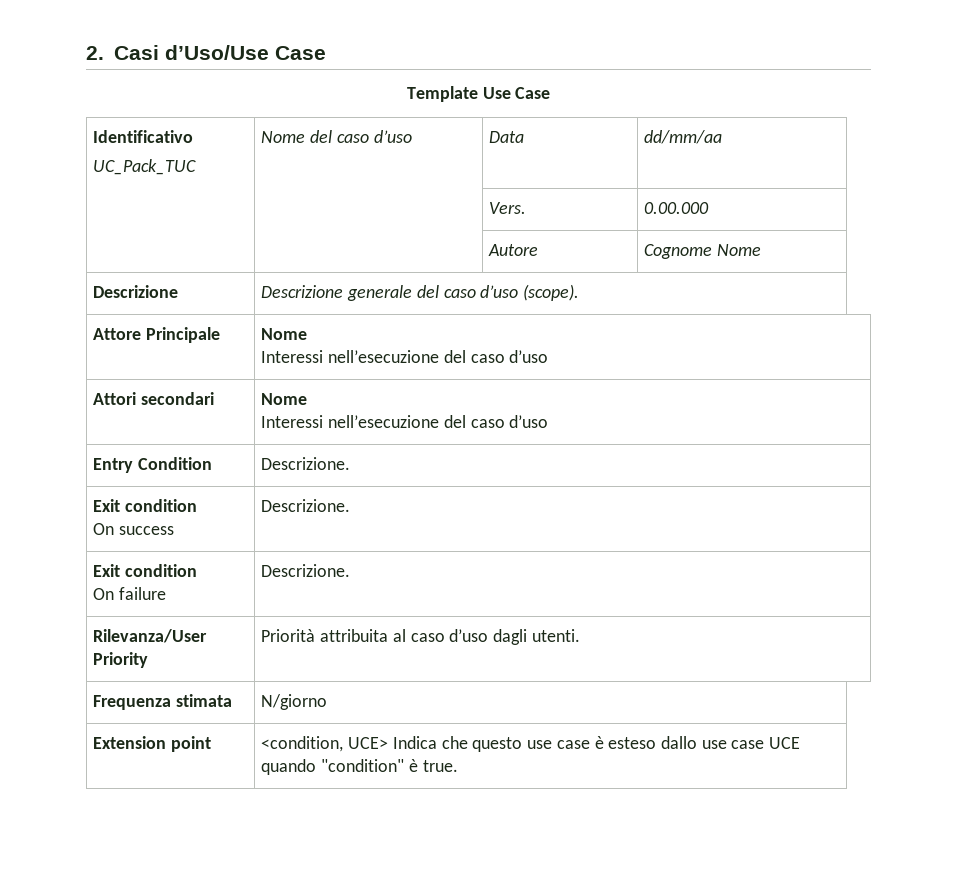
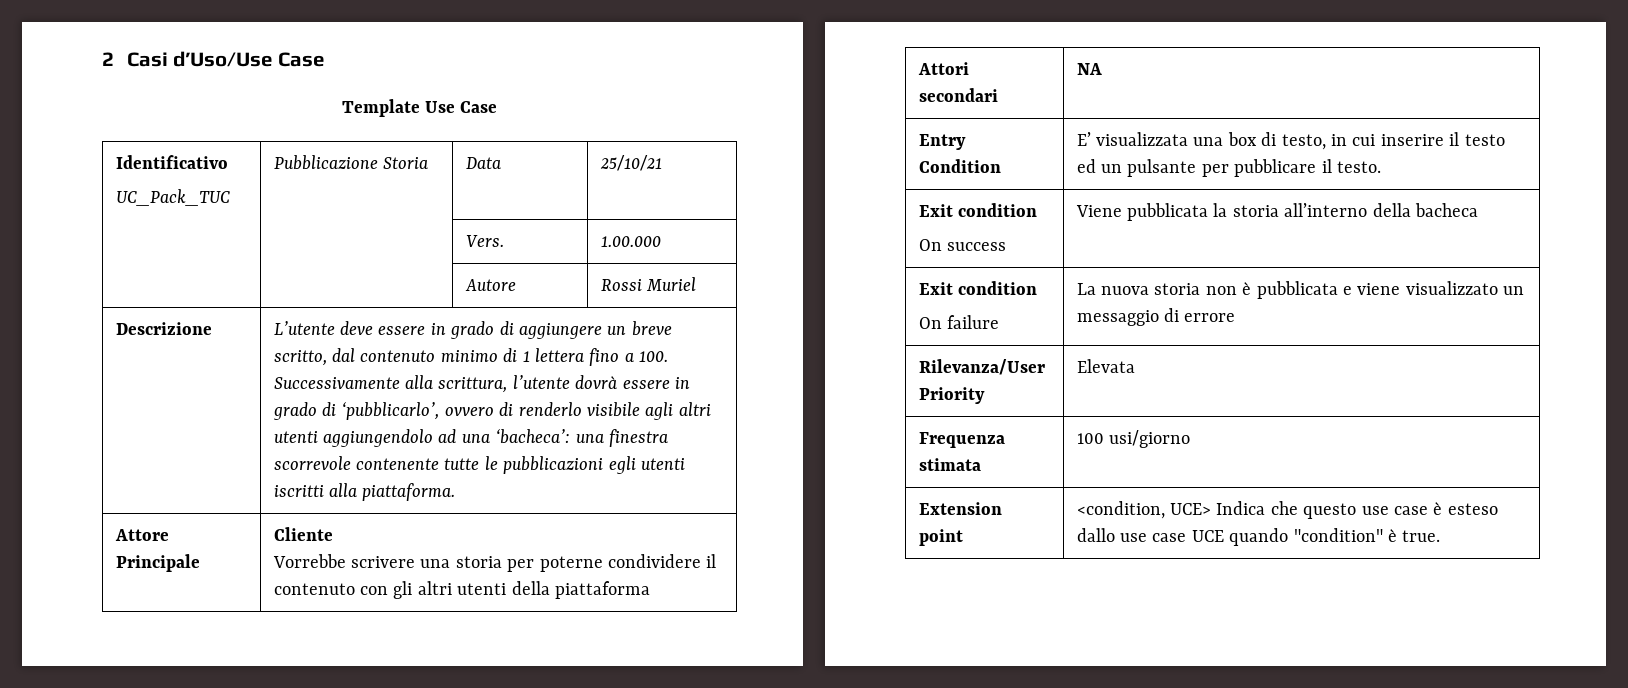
[86,46,104,60] 2. -> [102,52,114,66] 2
[261,130,412,143] Nome del caso d’uso -> [273,155,428,170] Pubblicazione Storia
[644,130,723,144] dd/mm/aa -> [599,155,662,171] 25/10/21
[644,202,710,214] 0.00.000 -> [600,236,661,247] 1.00.000
[644,244,762,259] Cognome Nome -> [600,277,696,291] Rossi Muriel
[261,284,580,301] [93,327,221,343] [261,328,308,340] [261,350,549,363] [93,392,215,405] [261,393,308,405] [261,415,549,428] [93,457,213,473] [261,457,351,470] [93,499,198,512] [93,523,175,535] [261,499,351,512] [93,564,198,577] [93,587,167,600] [261,564,351,577] [93,629,208,643] [93,652,149,668] [261,629,580,645] Descrizione generale del caso d’uso (scope). // Attore Principale | Nome // Interessi nell’esecuzione del caso d’uso // Attori secondari | Nome // Interessi nell’esecuzione del caso d’uso // Entry Condition | Descrizione. // Exit condition // On success | Descrizione. // Exit condition // On failure | Descrizione. // Rilevanza/User Priority | Priorità attribuita al caso d’uso dagli utenti. -> [273,321,672,339] [273,348,669,366] [273,375,690,393] [272,402,711,420] [273,429,668,447] [273,456,685,474] [273,483,456,501] [114,529,169,541] [115,554,200,572] [273,527,333,541] [272,554,717,572] [273,581,650,599] [917,62,969,75] [918,88,998,102] [1076,63,1102,75] [918,134,966,150] [918,159,1001,173] [1076,132,1505,150] [1076,159,1381,177] [918,203,1037,217] [918,239,1006,251] [1075,203,1478,221] [918,281,1037,295] [918,315,999,329] [1076,281,1525,299] [1076,308,1236,326] [918,359,1045,375] [918,387,985,404] [1076,359,1135,373] L’utente deve essere in grado di aggiungere un breve scritto, dal contenuto minimo di 1 lettera fino a 100. Successivamente alla scrittura, l’utente dovrà essere in grado di ‘pubblicarlo’, ovvero di renderlo visibile agli altri utenti aggiungendolo ad una ‘bacheca’: una finestra scorrevole contenente tutte le pubblicazioni egli utenti iscritti alla piattaforma. // Attore Principale | Cliente // Vorrebbe scrivere una storia per poterne condividere il contenuto con gli altri utenti della piattaforma // Attori secondari | NA // Entry Condition | E’ visualizzata una box di testo, in cui inserire il testo ed un pulsante per pubblicare il testo. // Exit condition // On success | Viene pubblicata la storia all’interno della bacheca // Exit condition // On failure | La nuova storia non è pubblicata e viene visualizzato un messaggio di errore // Rilevanza/User Priority | Elevata
[261,694,328,710] N/giorno -> [1076,430,1190,448] 100 usi/giorno

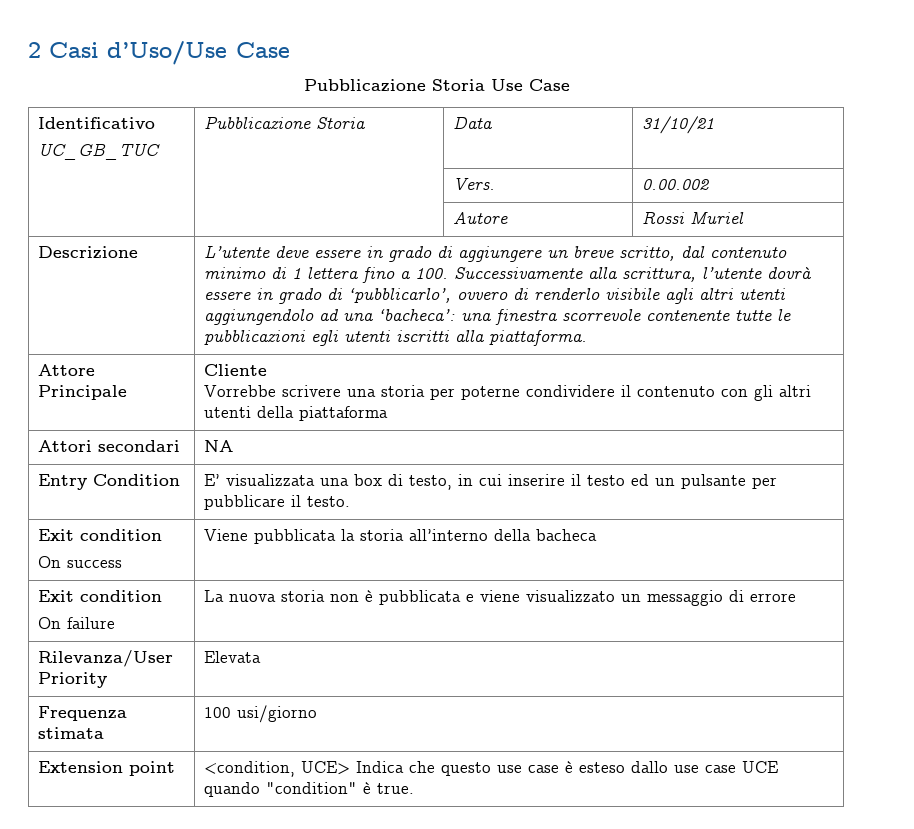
[341,99,420,117] Template -> [303,79,485,92] Pubblicazione Storia
[115,189,230,206] UC_Pack_TUC -> [37,143,160,160] UC_GB_TUC
[599,155,662,171] 25/10/21 -> [641,116,714,134] 31/10/21
[600,236,661,247] 1.00.000 -> [641,179,709,190] 0.00.002

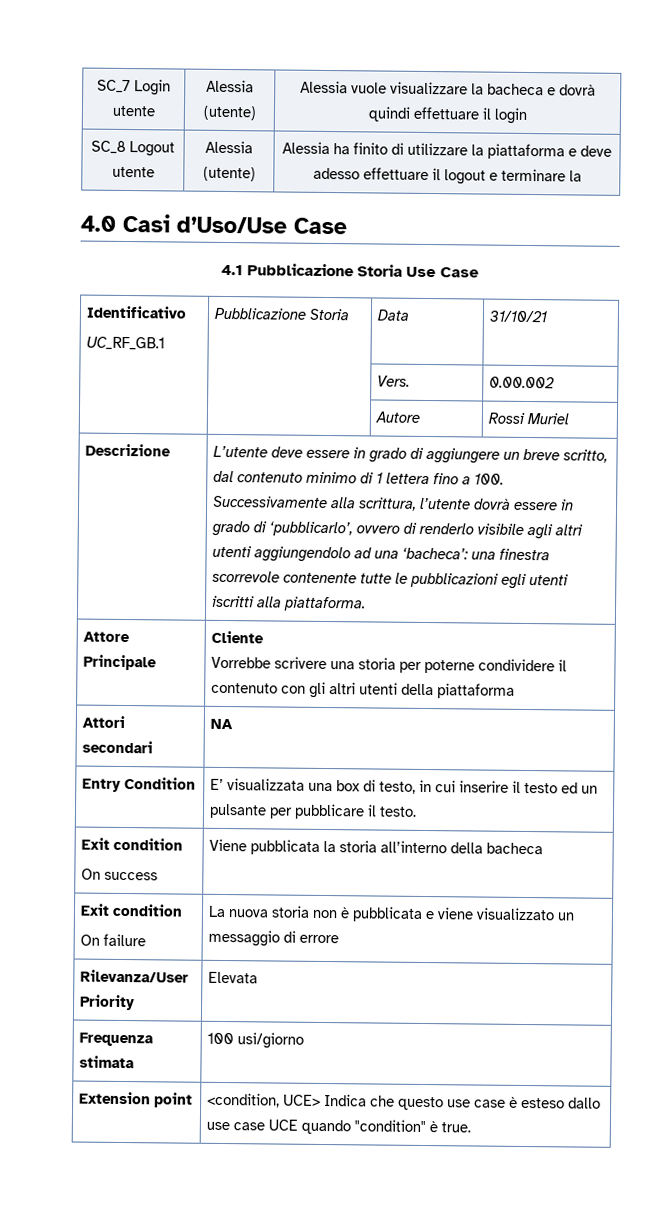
[28,42,41,58] 2 -> [97,79,171,96] [111,105,156,117] [206,79,254,93] [202,105,257,121] [300,80,596,96] [367,106,528,124] [91,140,175,157] [111,166,155,178] [205,140,253,154] [202,166,256,182] [282,141,612,160] [312,167,582,185] [80,215,116,232] SC_7 Login utente | Alessia (utente) | Alessia vuole visualizzare la bacheca e dovrà quindi effettuare il login // SC_8 Logout utente | Alessia (utente) | Alessia ha finito di utilizzare la piattaforma e deve adesso effettuare il logout e terminare la // 4.0
(291, 50) none -> [221,264,244,276] 4.1
[37,143,160,160] UC_GB_TUC -> [86,336,166,351] UC_RF_GB.1

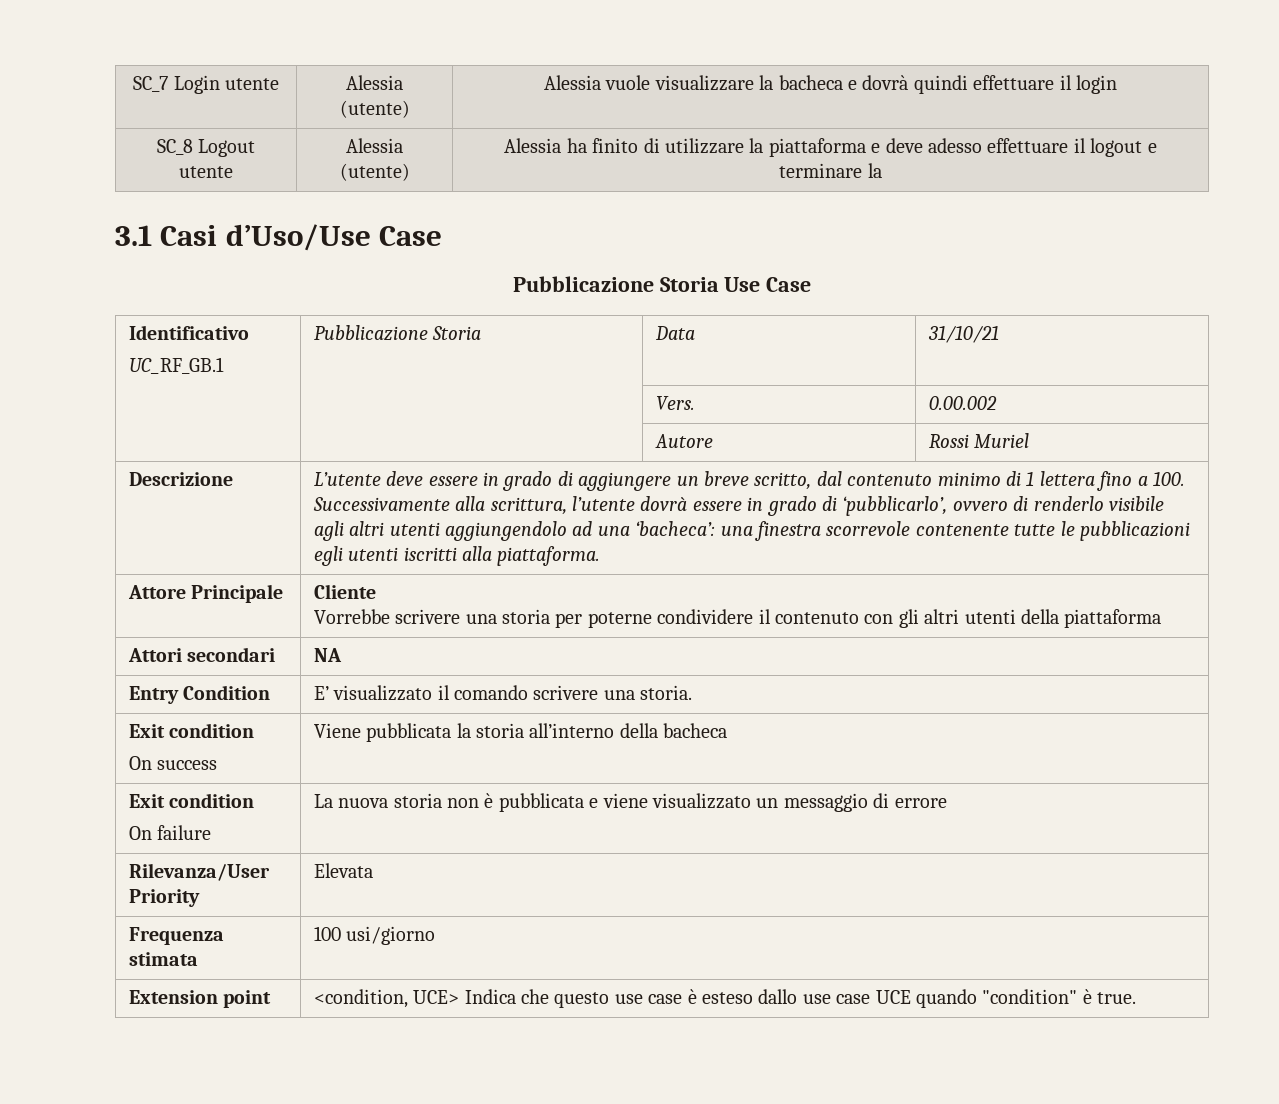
[80,215,116,232] 4.0 -> [115,225,152,246] 3.1
[221,264,244,276] 4.1 -> (443, 236) none
[227,778,599,794] [209,803,418,820] visualizzata una box di testo, in cui inserire il testo ed un pulsante per pubblicare il testo. -> [333,685,693,701] visualizzato il comando scrivere una storia.

